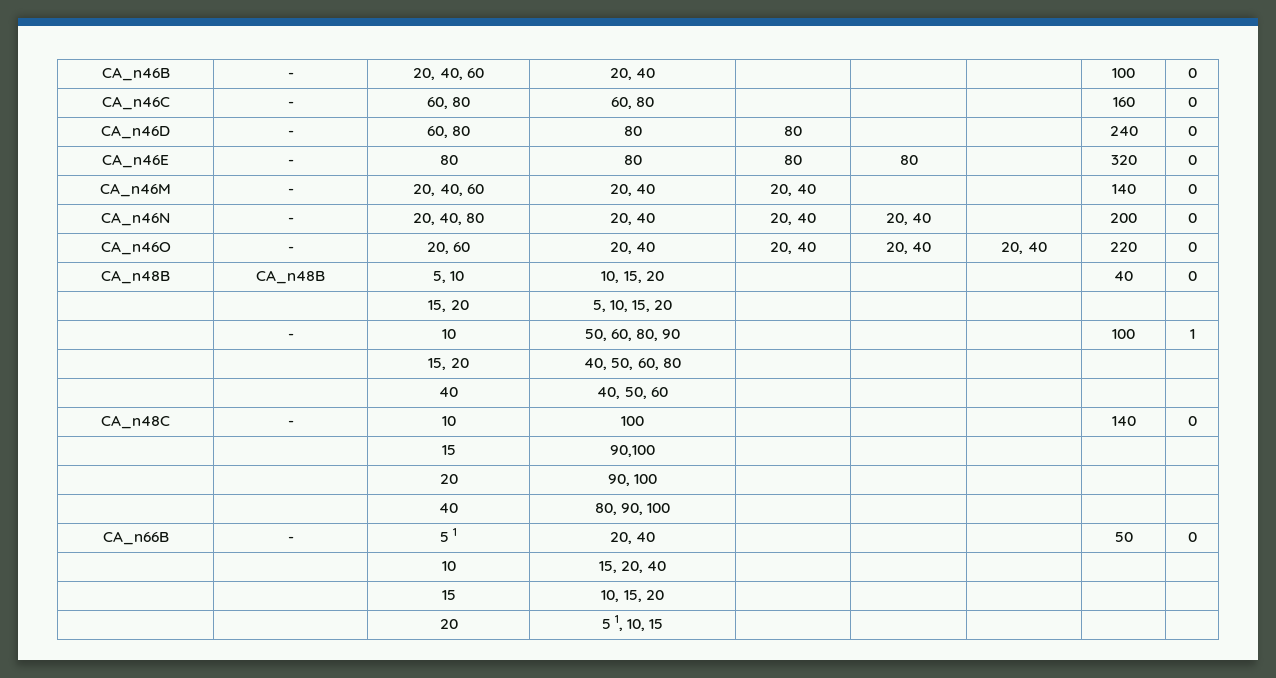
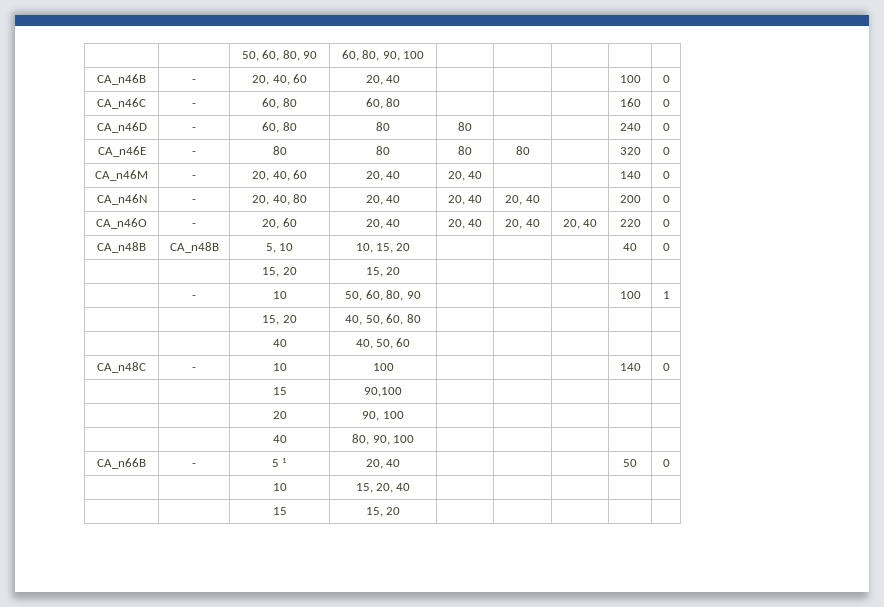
(101, 74) none -> [241,50,318,61] [341,50,425,61] | | 50, 60, 80, 90 | 60, 80, 90, 100 | | | | | //
[592,300,628,312] 5, 10, -> (297, 271) none
[601,590,664,602] [439,619,458,629] [601,615,664,631] 10, 15, 20 | | | | | // | | 20 | 5 1, 10, 15 | | | | | -> [365,507,401,517] 15, 20 | | | | |

